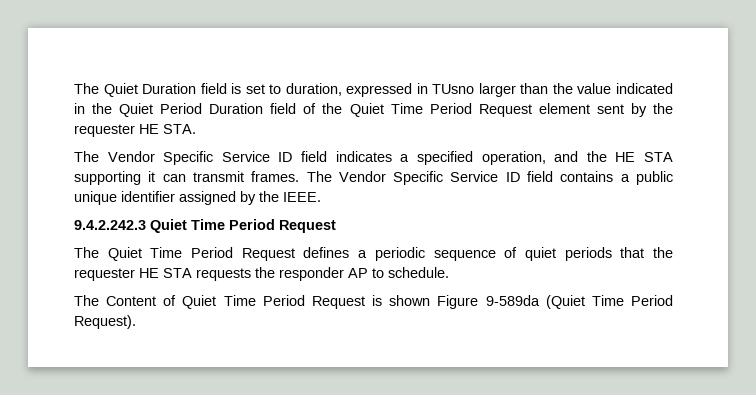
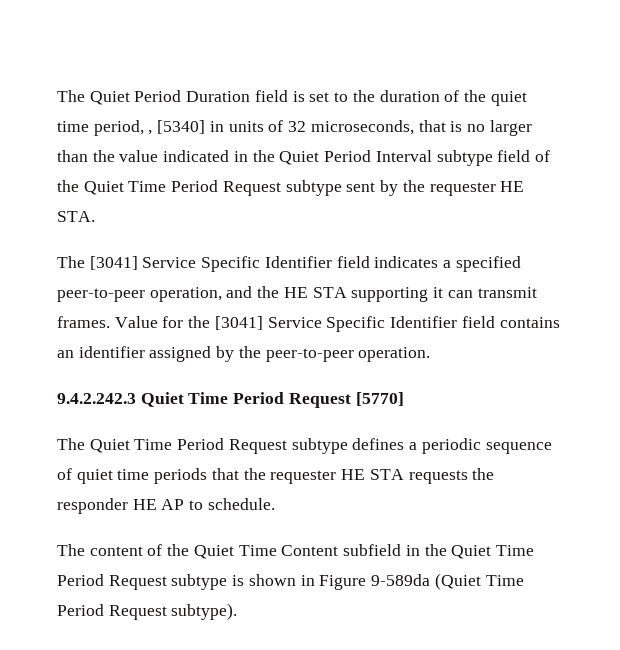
[74,83,138,97] The Quiet -> [57,90,182,105] The Quiet Period
[285,83,475,97] duration, expressed in TUsno -> [352,90,527,106] [57,120,485,136] the duration of the quiet time period, , [5340] in units of 32 microseconds, that is no
[209,103,264,114] Duration -> [375,150,493,166] Interval subtype
[538,103,590,114] element -> [285,180,342,196] subtype
[107,151,293,165] Vendor Specific Service ID -> [89,256,332,272] [3041] Service Specific Identifier
(473, 158) none -> [57,288,145,302] peer-to-peer
[306,171,673,185] [74,191,117,205] The Vendor Specific Service ID field contains a public unique -> [114,316,560,332] [57,350,74,358] Value for the [3041] Service Specific Identifier field contains an
[283,192,321,202] IEEE. -> [265,347,431,362] peer-to-peer operation.
(336, 226) none -> [355,392,404,406] [5770]
(295, 254) none -> [291,438,348,454] subtype
(556, 254) none -> [117,469,150,480] time
(344, 274) none -> [132,499,157,510] HE
[106,295,365,309] Content of Quiet Time Period Request -> [89,544,534,559] [57,574,228,590] content of the Quiet Time Content subfield in the Quiet Time Period Request subtype
(431, 300) none -> [300,575,315,586] in
[74,315,136,329] Request). -> [108,603,238,620] Request subtype).

